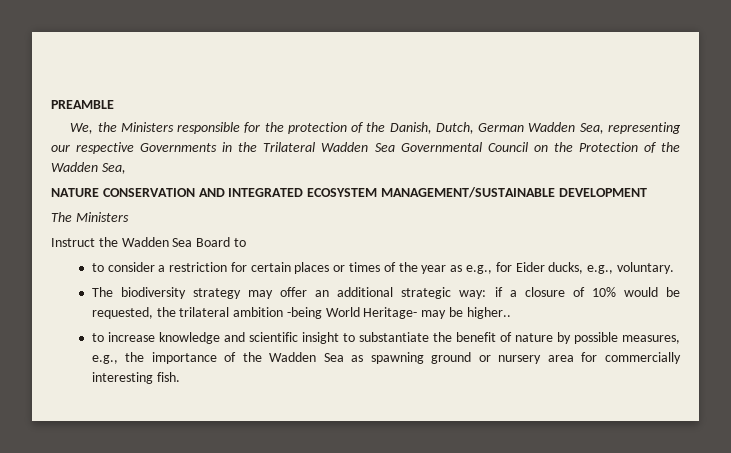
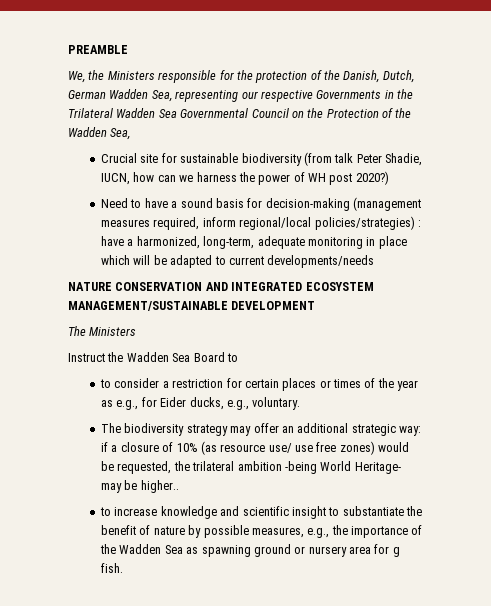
(126, 168) none -> [101,152,423,166] [101,171,389,185] [101,197,422,211] [101,216,421,230] [101,236,407,249] [101,255,375,268] // Crucial site for sustainable biodiversity (from talk Peter Shadie, IUCN, how can we harness the power of WH post 2020?) // Need to have a sound basis for decision-making (management measures required, inform regional/local policies/strategies) : have a harmonized, long-term, adequate monitoring in place which will be adapted to current developments/needs
(616, 292) none -> [200,441,375,455] (as resource use/ use free zones)
[604,352,681,364] [91,372,153,384] commercially interesting -> [392,547,400,557] g

